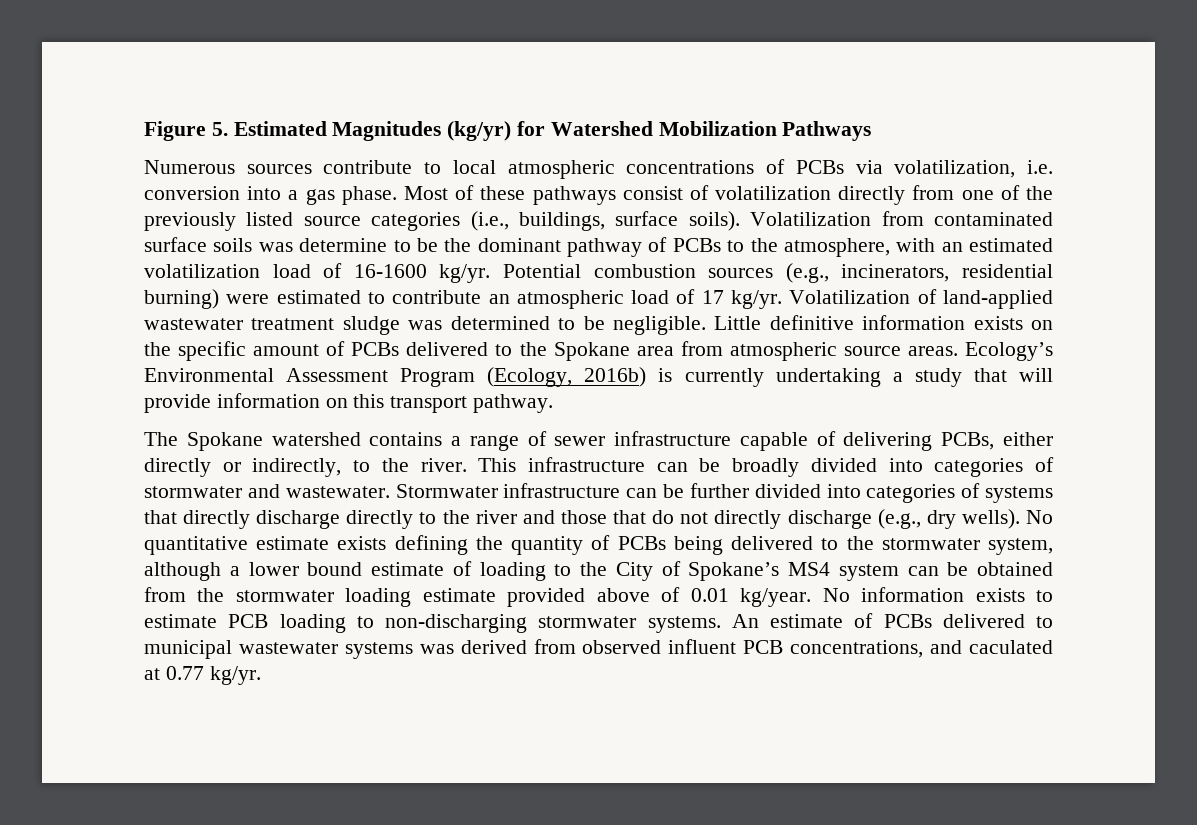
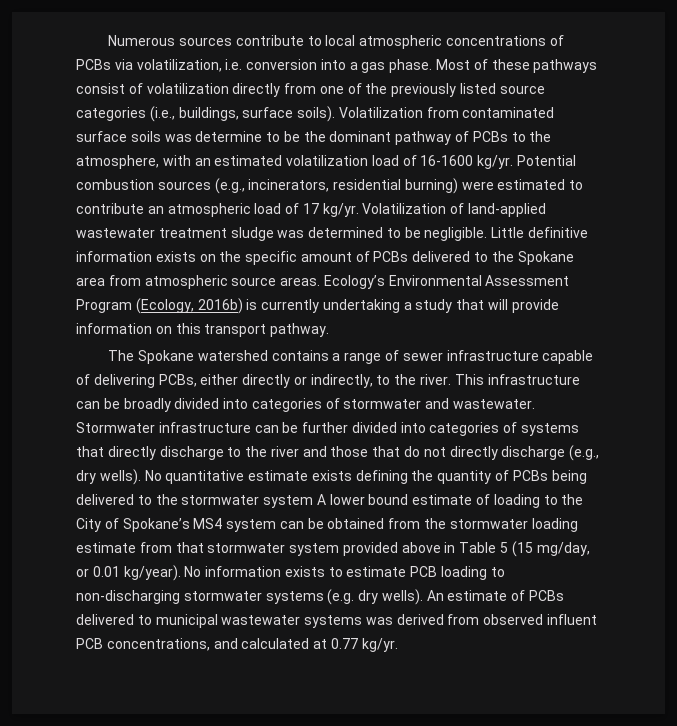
[144,121,872,141] Figure 5. Estimated Magnitudes (kg/yr) for Watershed Mobilization Pathways // -> (108, 40) none
[346,510,414,529] directly -> (224, 453) none
[988,538,1054,555] [144,562,240,581] system, although a -> [263,494,326,508] system A
[507,587,812,607] provided above of 0.01 kg/year. -> [139,541,590,557] [76,565,181,581] from that stormwater system provided above in Table 5 (15 mg/day, or 0.01 kg/year).
[647,616,721,633] systems. -> [265,589,423,605] systems (e.g. dry wells).
[968,640,1053,654] caculated -> [241,638,310,649] calculated

